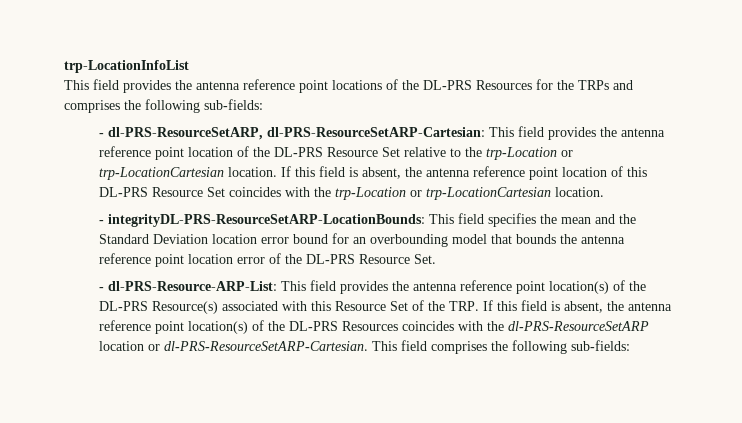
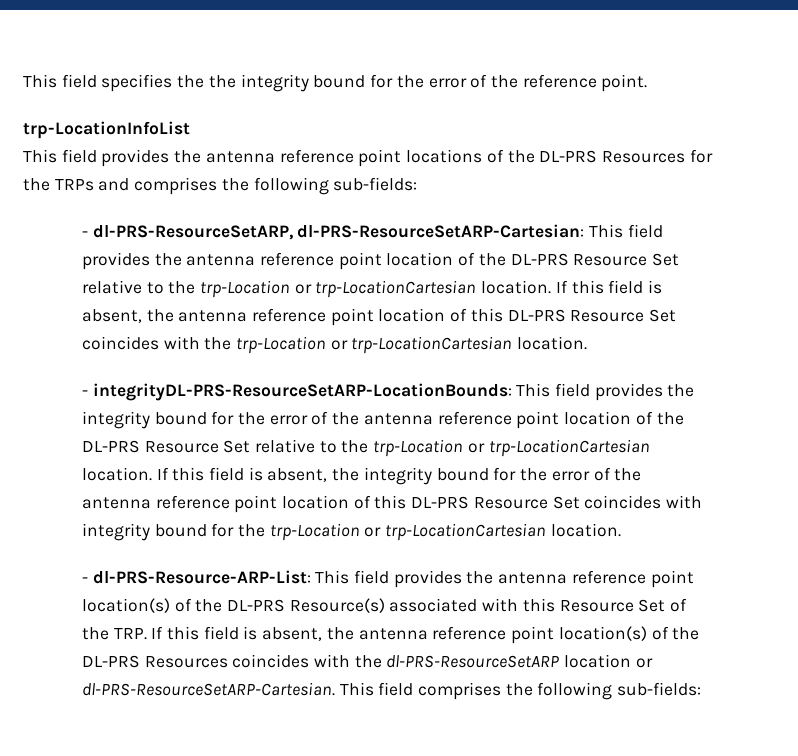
(64, 66) none -> [23,74,648,92] This field specifies the the integrity bound for the error of the reference point. //
[487,213,636,227] [98,233,625,247] [98,253,436,267] specifies the mean and the Standard Deviation location error bound for an overbounding model that bounds the antenna reference point location error of the DL-PRS Resource Set. -> [594,383,695,401] [81,411,684,429] [81,439,650,457] [81,467,642,485] [81,495,703,513] [81,523,621,541] provides the integrity bound for the error of the antenna reference point location of the DL-PRS Resource Set relative to the trp-Location or trp-LocationCartesian location. If this field is absent, the integrity bound for the error of the antenna reference point location of this DL-PRS Resource Set coincides with integrity bound for the trp-Location or trp-LocationCartesian location.

